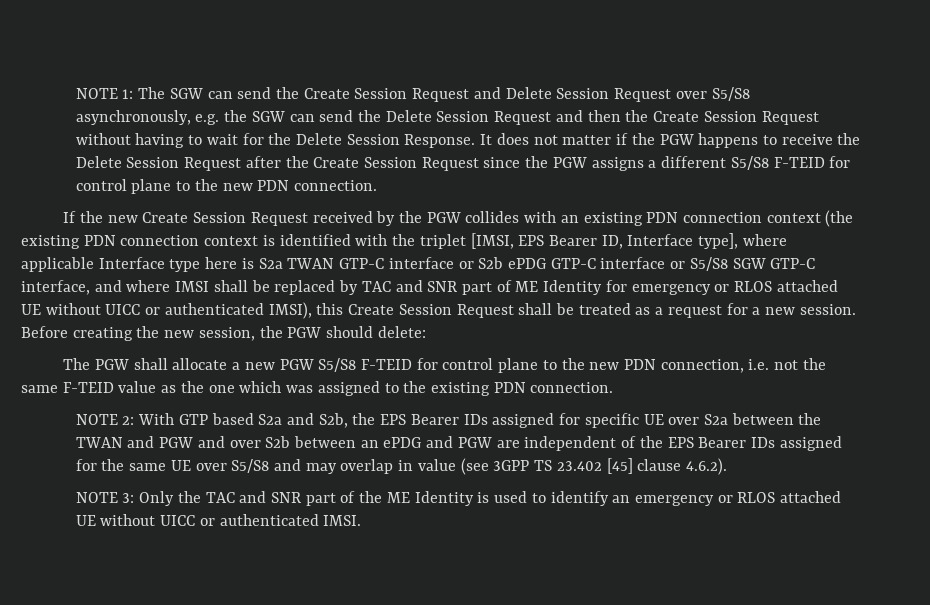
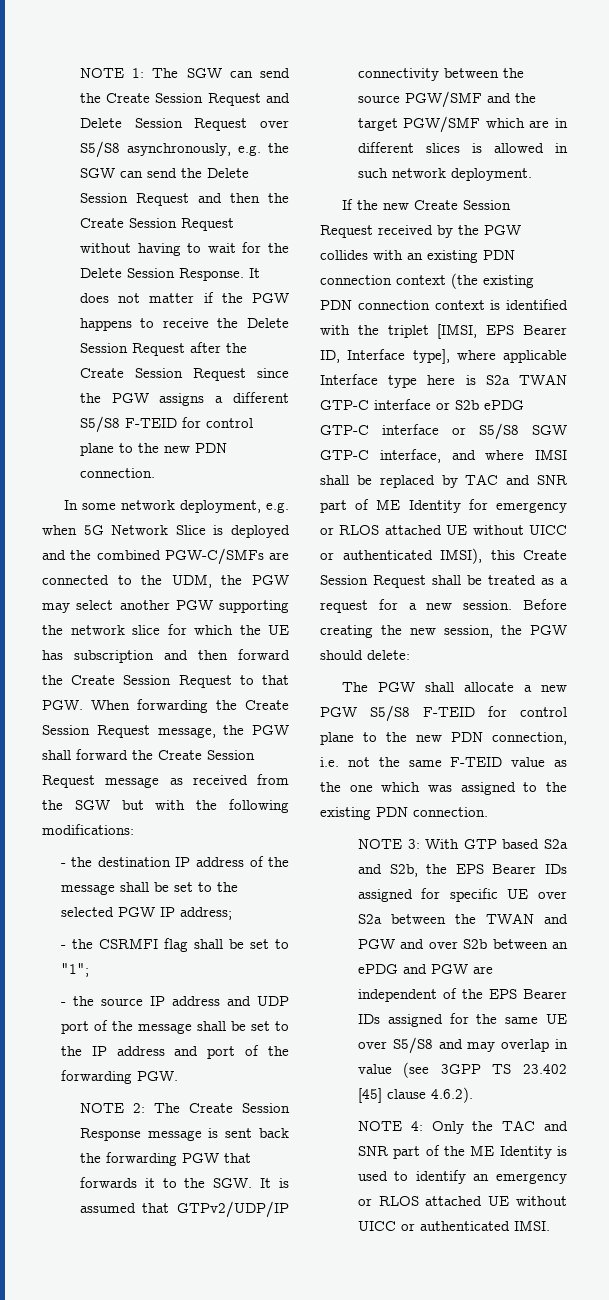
(377, 185) none -> [63,500,289,513] [42,525,290,538] [42,548,289,565] [42,574,289,588] [42,600,289,613] [42,624,289,635] [42,649,290,663] [42,675,289,688] [42,699,289,713] [42,725,289,738] [42,749,255,760] [42,774,289,788] [42,799,289,813] [42,824,134,835] [60,856,289,867] [60,882,238,895] [60,907,232,920] [60,938,289,952] [60,963,89,977] [60,996,289,1006] [60,1020,289,1034] [60,1045,289,1059] [60,1070,178,1084] [79,1103,290,1113] [79,1128,289,1141] [79,1152,251,1166] [79,1177,290,1188] [79,1201,289,1218] [357,68,524,81] [357,91,536,108] [357,116,568,133] [357,142,568,153] [357,168,532,181] // In some network deployment, e.g. when 5G Network Slice is deployed and the combined PGW-C/SMFs are connected to the UDM, the PGW may select another PGW supporting the network slice for which the UE has subscription and then forward the Create Session Request to that PGW. When forwarding the Create Session Request message, the PGW shall forward the Create Session Request message as received from the SGW but with the following modifications: // - the destination IP address of the message shall be set to the selected PGW IP address; // - the CSRMFI flag shall be set to "1"; // - the source IP address and UDP port of the message shall be set to the IP address and port of the forwarding PGW. // NOTE 2: The Create Session Response message is sent back the forwarding PGW that forwards it to the SGW. It is assumed that GTPv2/UDP/IP connectivity between the source PGW/SMF and the target PGW/SMF which are in different slices is allowed in such network deployment.
[122,416,135,425] 2: -> [407,839,420,849] 3:
[122,493,135,503] 3: -> [410,1121,423,1131] 4:

